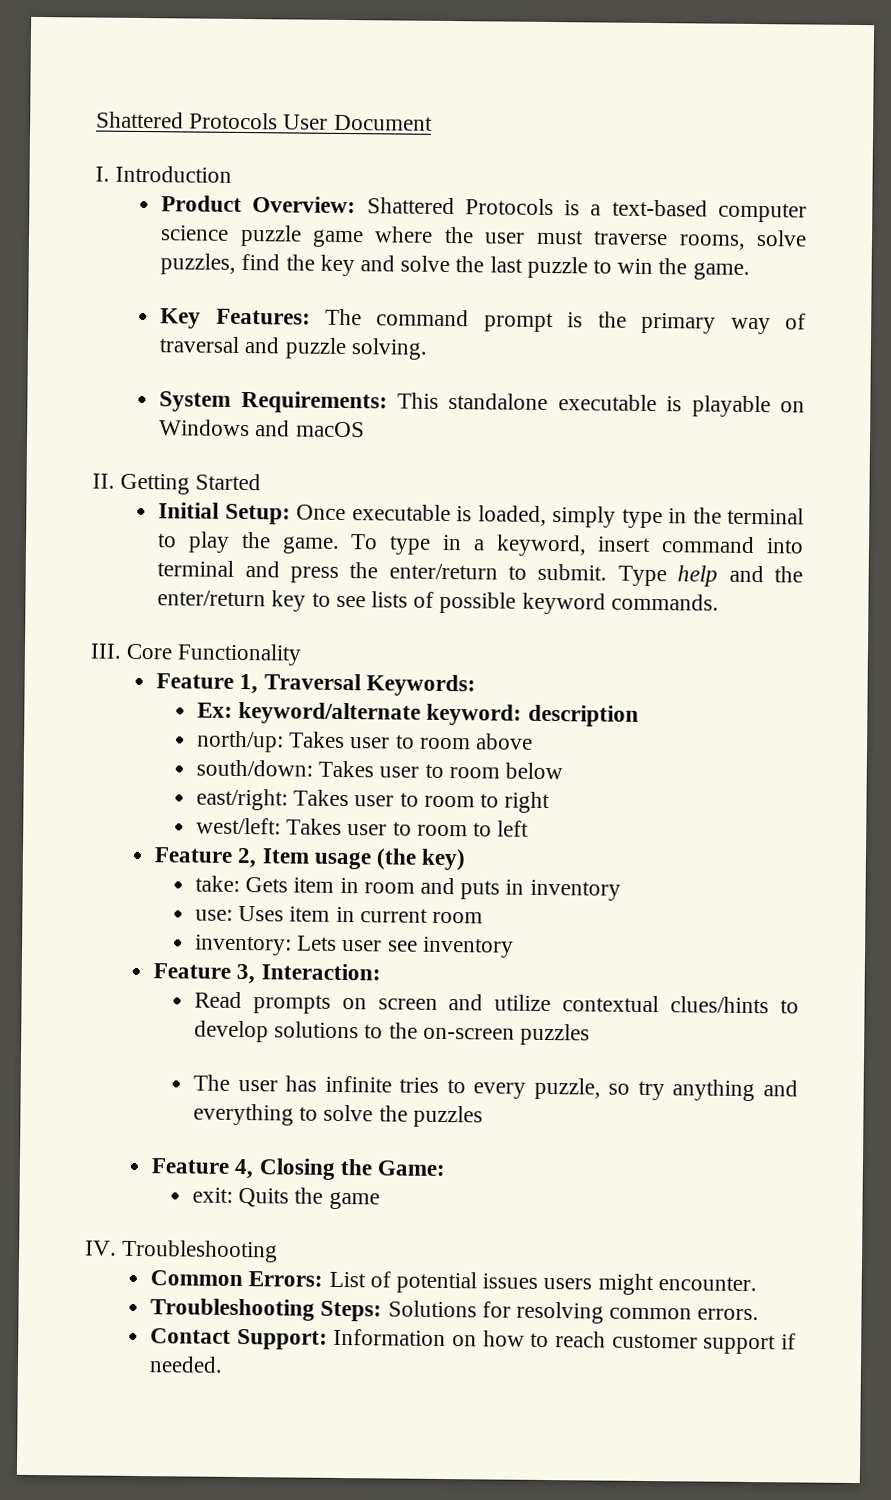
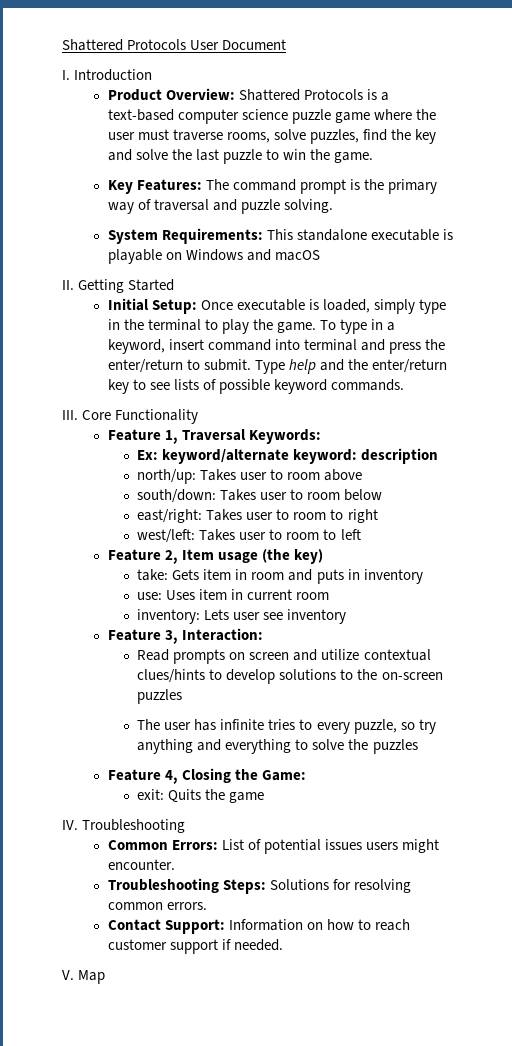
(224, 1364) none -> [62,970,106,984] // V. Map

